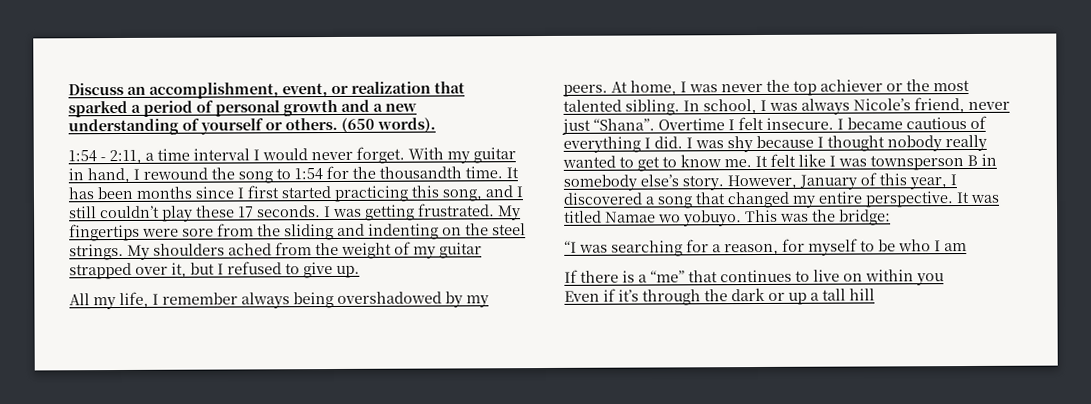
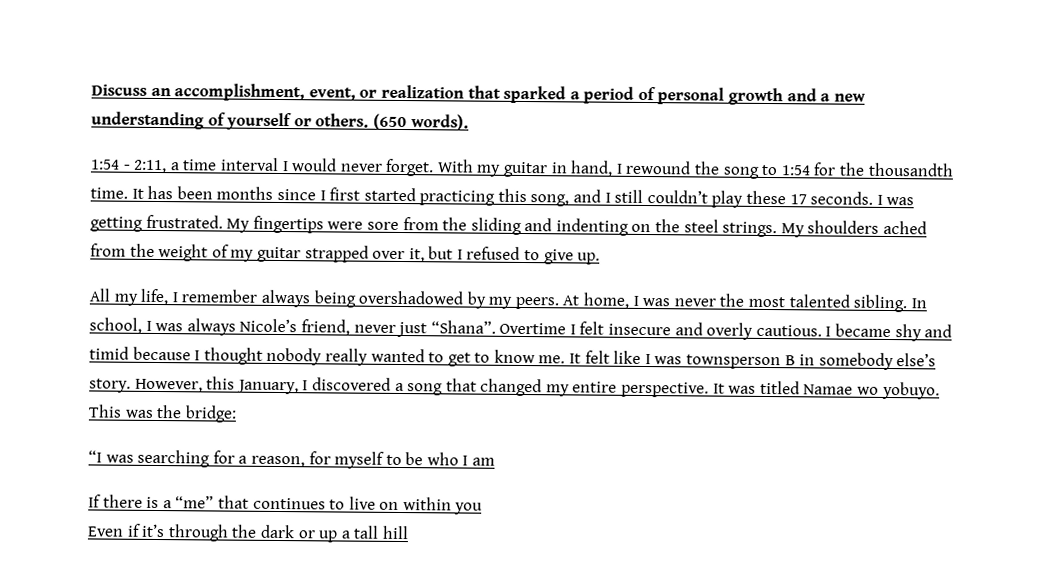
[793,79,930,96] top achiever or the -> (745, 300) none
[766,115,987,130] [563,136,753,153] insecure. I became cautious of everything I did. I was shy -> [608,322,953,342] [89,346,129,360] insecure and overly cautious. I became shy and timid
[799,172,947,190] January of this year, -> [206,376,299,395] this January,

